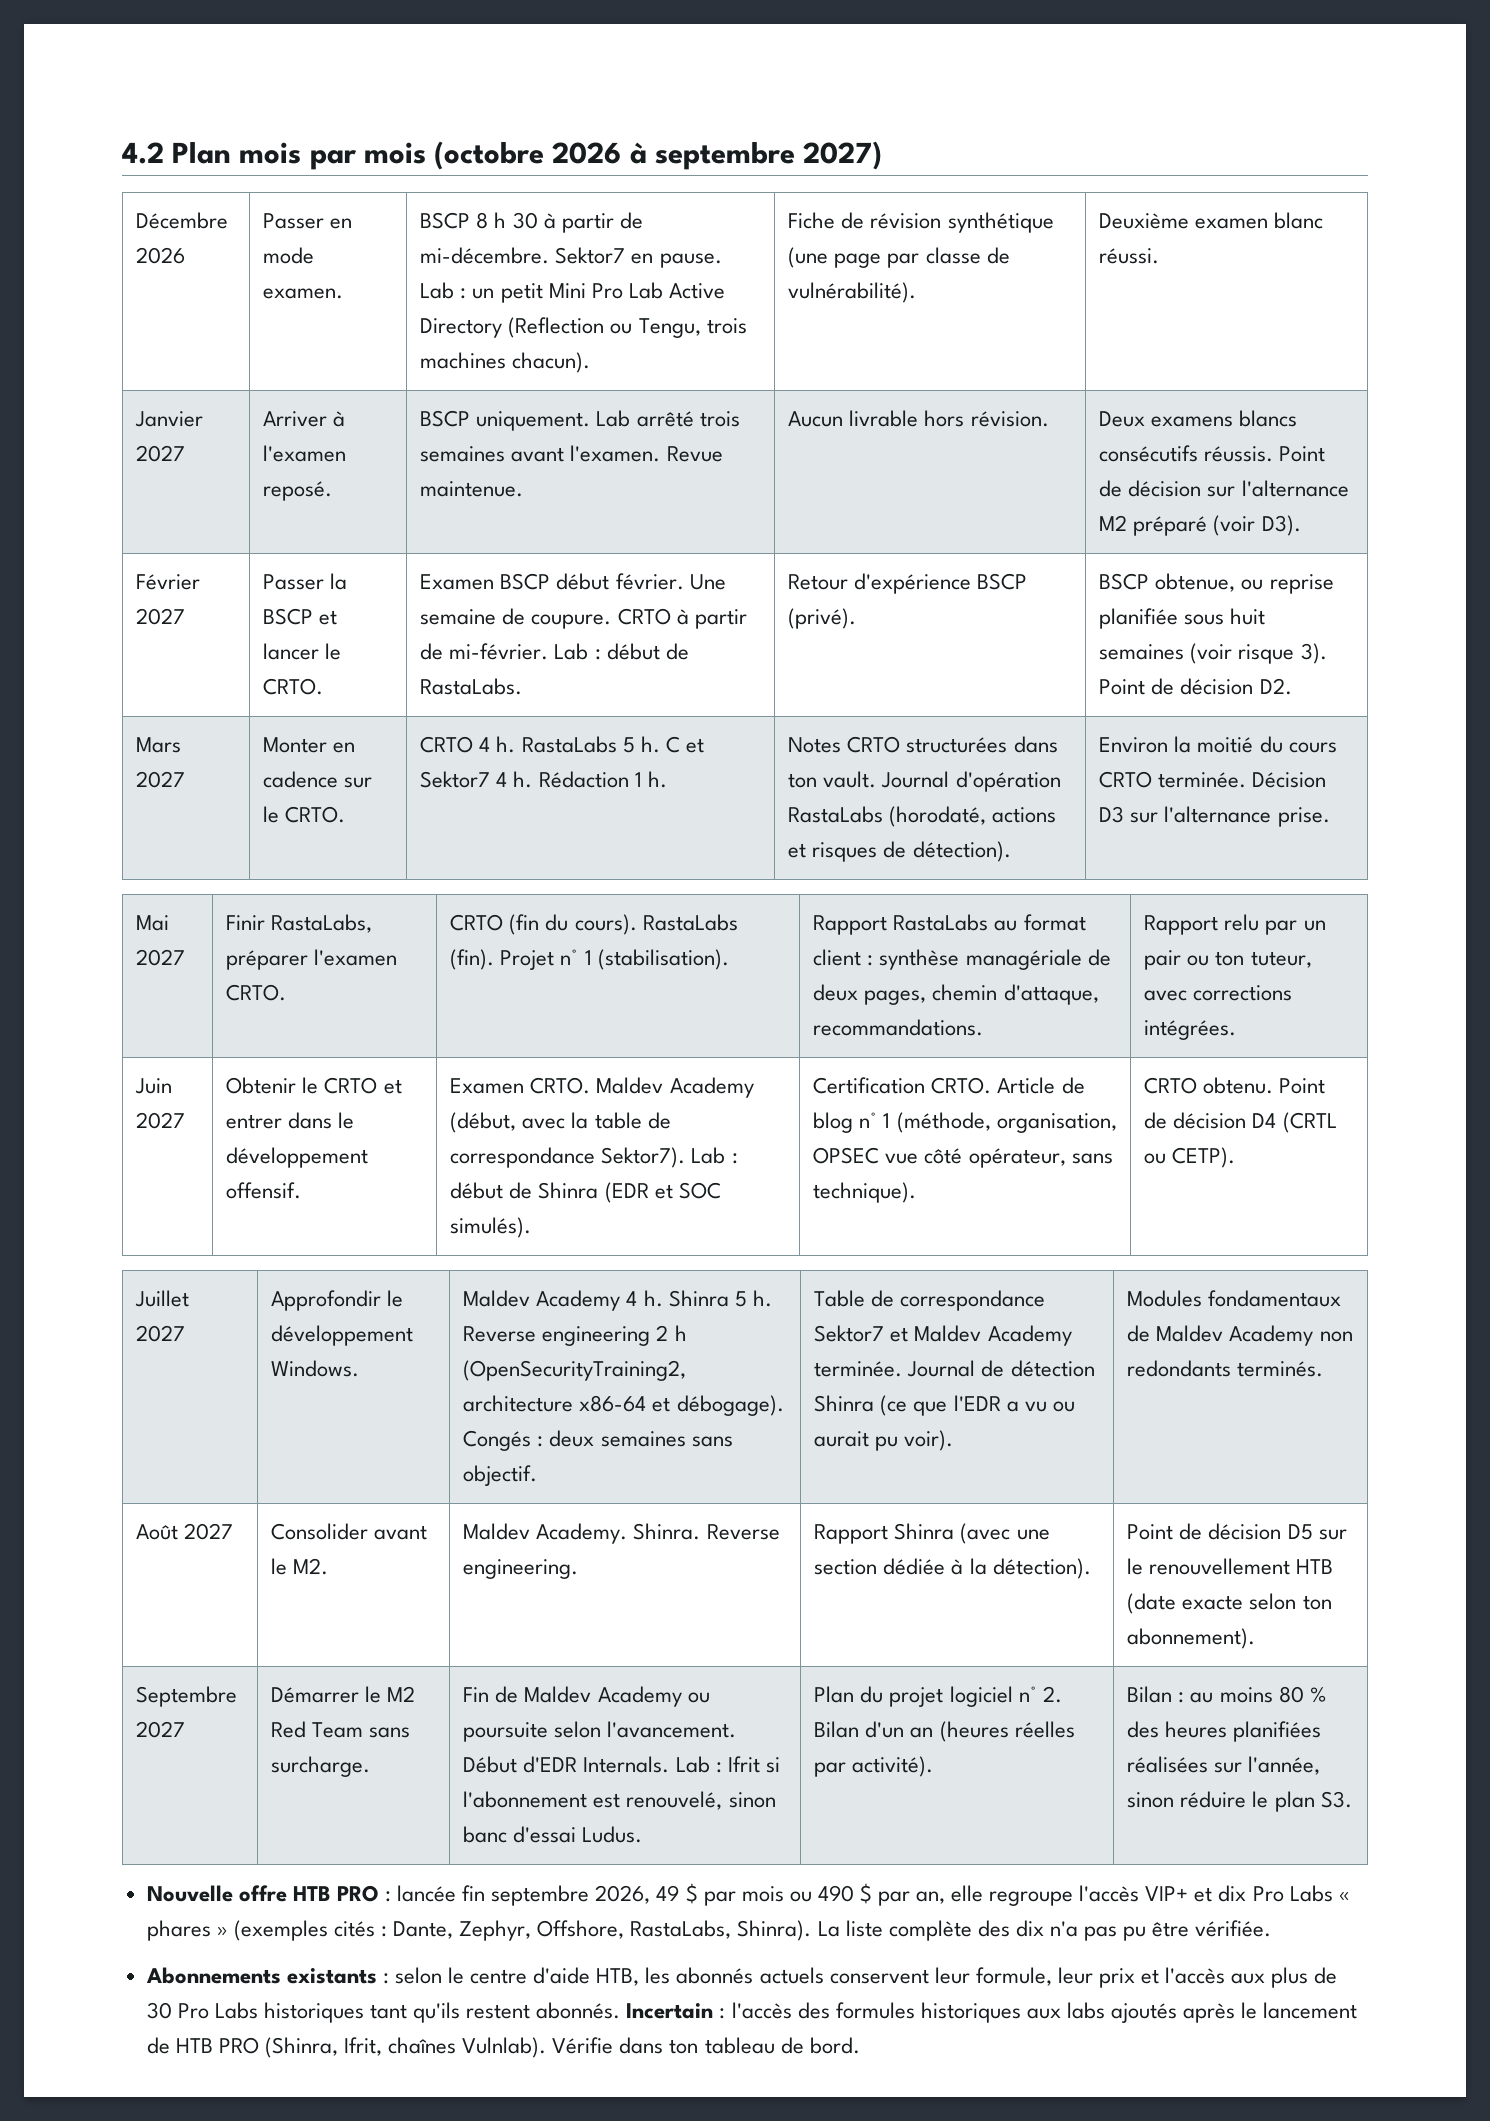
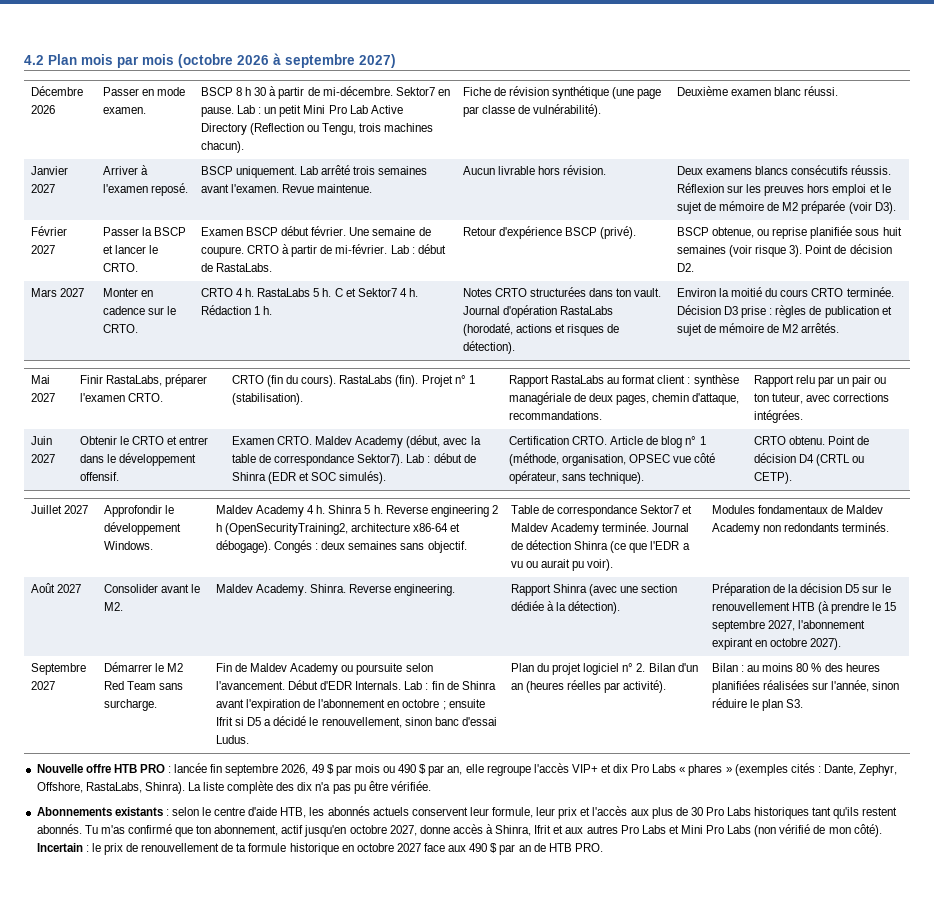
[1279,446,1326,462] [1099,480,1349,497] [1099,515,1208,536] Point de décision sur l'alternance M2 préparé -> [676,183,891,196] [676,201,846,214] Réflexion sur les preuves hors emploi et le sujet de mémoire de M2 préparée
[1130,806,1330,827] sur l'alternance prise. -> [741,305,892,318] [676,323,840,336] prise : règles de publication et sujet de mémoire de M2 arrêtés.
[1127,1523,1203,1540] Point de -> [711,583,799,596] Préparation de la
[1127,1593,1332,1614] [1127,1628,1256,1649] (date exacte selon ton abonnement). -> [818,601,897,614] [711,620,866,632] [711,638,842,650] (à prendre le 15 septembre 2027, l'abonnement expirant en octobre 2027).
[727,1756,780,1773] [463,1791,723,1810] Ifrit si l'abonnement est renouvelé, -> [431,681,496,690] [215,699,485,711] [215,716,402,728] fin de Shinra avant l'expiration de l'abonnement en octobre ; ensuite Ifrit si D5 a décidé le renouvellement,
[626,2002,1358,2023] [146,2037,860,2058] Incertain : l'accès des formules historiques aux labs ajoutés après le lancement de HTB PRO (Shinra, Ifrit, chaînes Vulnlab). Vérifie dans ton tableau de bord. -> [84,824,882,837] [36,843,603,855] Tu m'as confirmé que ton abonnement, actif jusqu'en octobre 2027, donne accès à Shinra, Ifrit et aux autres Pro Labs et Mini Pro Labs (non vérifié de mon côté). Incertain : le prix de renouvellement de ta formule historique en octobre 2027 face aux 490 $ par an de HTB PRO.

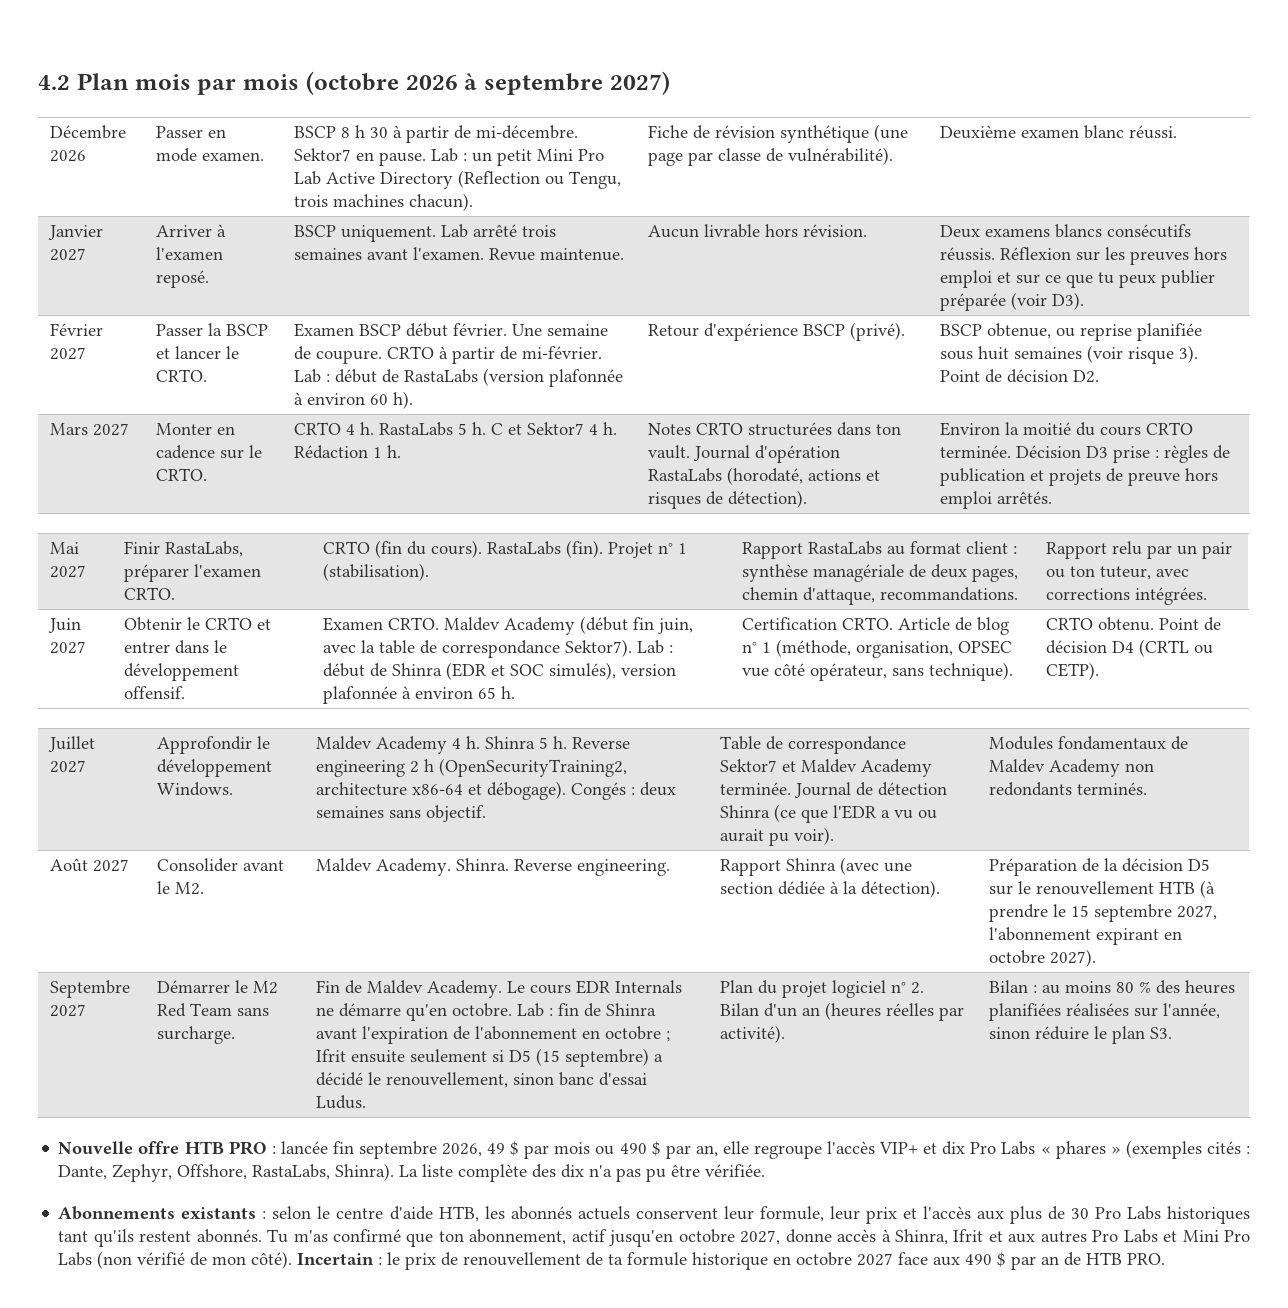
[881,184,891,193] [676,201,799,214] le sujet de mémoire de M2 -> [1015,270,1215,288] sur ce que tu peux publier
[216,263,273,272] RastaLabs. -> [403,368,623,387] [293,391,413,409] RastaLabs (version plafonnée à environ 60 h).
[676,323,799,336] sujet de mémoire de M2 -> [1048,468,1218,486] [939,491,992,509] projets de preuve hors emploi
[406,435,441,448] (début, -> [579,616,693,634] (début fin juin,
[339,471,387,484] simulés). -> [548,662,676,680] [322,686,515,704] simulés), version plafonnée à environ 65 h.
[290,663,433,675] [215,680,402,690] Academy ou poursuite selon l'avancement. Début d'EDR Internals. -> [426,980,682,998] [315,1003,512,1021] Academy. Le cours EDR Internals ne démarre qu'en octobre.
[448,699,485,708] [215,717,262,726] ensuite Ifrit si D5 -> [315,1048,649,1067] Ifrit ensuite seulement si D5 (15 septembre)

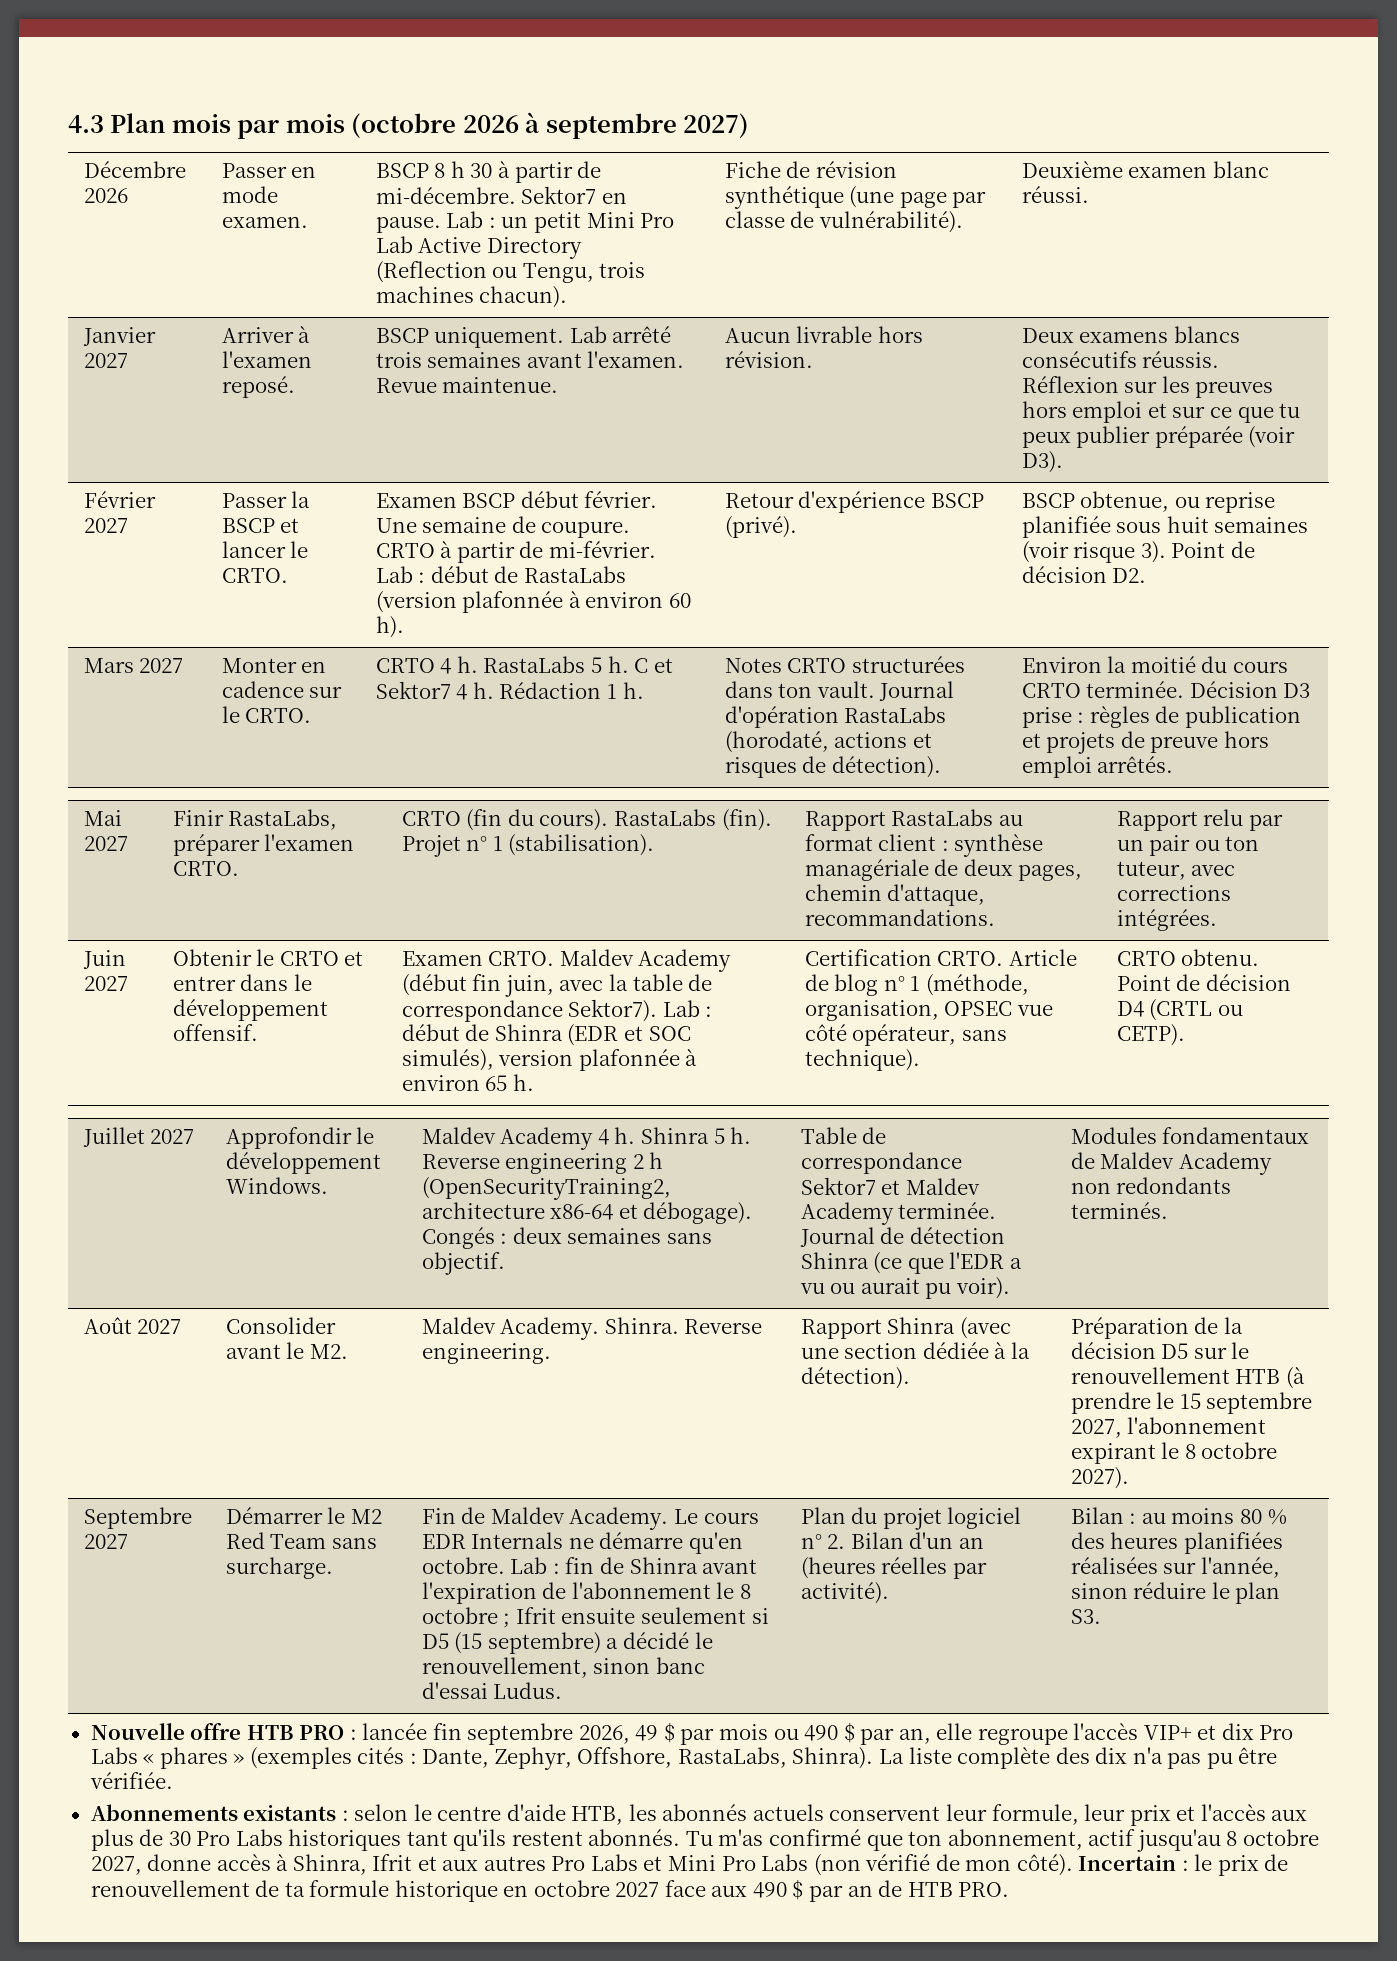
[38,75,70,90] 4.2 -> [68,115,104,133] 4.3
[1163,931,1182,940] en -> [1161,1442,1196,1459] le 8
[581,1030,600,1039] en -> [716,1582,751,1599] le 8
[609,1230,674,1247] jusqu'en -> [1136,1829,1238,1852] jusqu'au 8

